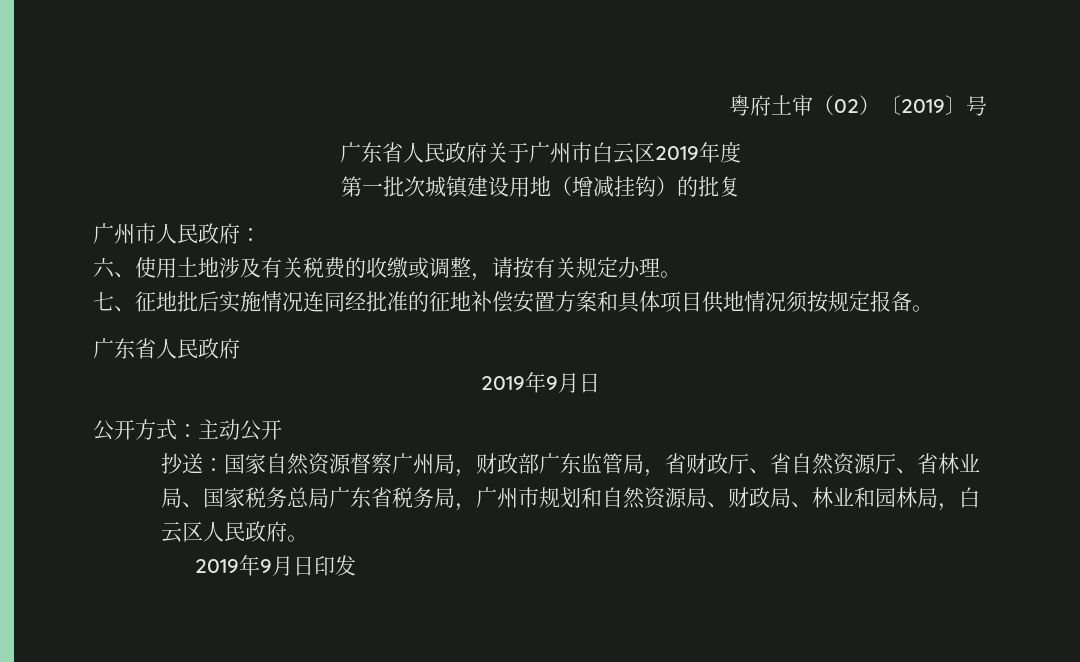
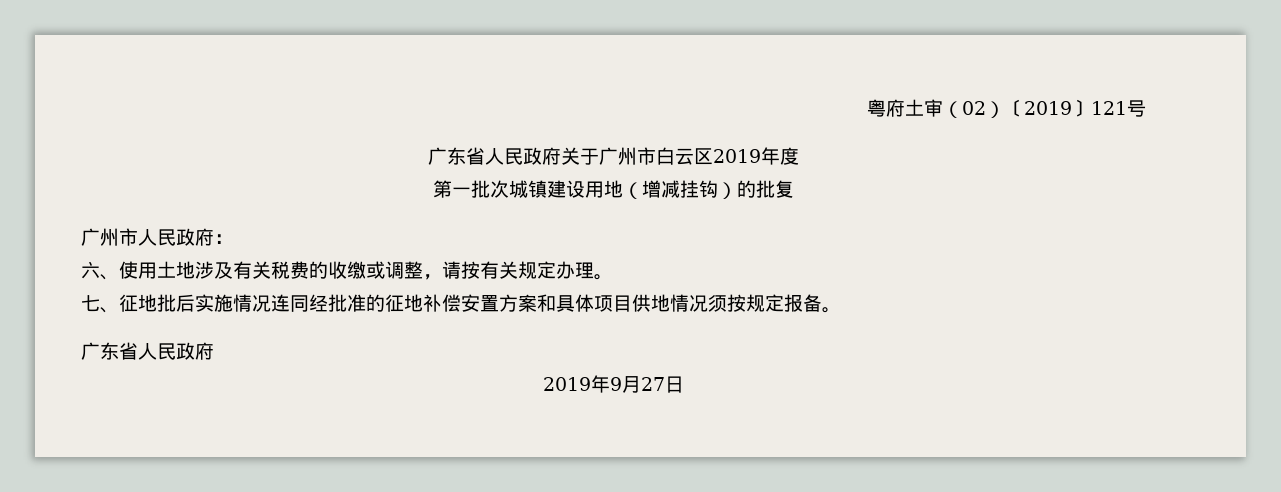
(966, 105) none -> [1091,101,1127,115] 121
[578,373,600,393] [93,419,282,441] [161,453,981,477] [161,487,981,511] [161,521,309,543] [195,555,357,576] 日 // 公开方式：主动公开 // 抄送：国家自然资源督察广州局，财政部广东监管局，省财政厅、省自然资源厅、省林业局、国家税务总局广东省税务局，广州市规划和自然资源局、财政局、林业和园林局，白云区人民政府。 // 2019年9月日印发 -> [641,376,684,393] 27日

